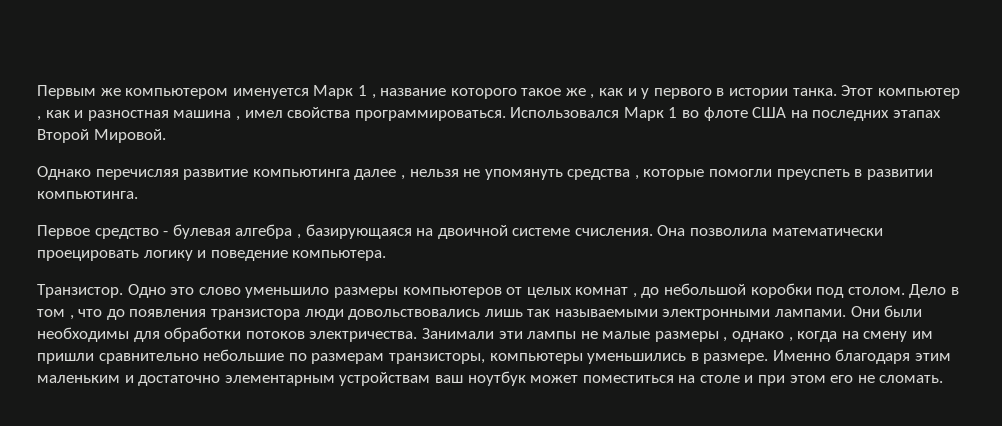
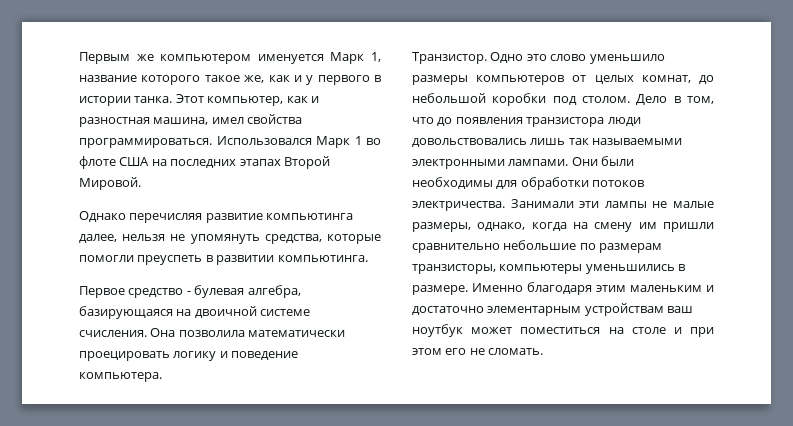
[357,85,376,99] 1 , -> [371,52,381,62] 1,
[565,88,595,99] же , -> [244,75,265,83] же,
[877,88,960,99] [37,116,41,121] компьютер , -> [207,96,284,106] компьютер,
[173,110,240,121] машина , -> [153,117,209,125] машина,
[354,169,405,180] далее , -> [79,234,117,243] далее,
[567,169,639,180] средства , -> [264,234,322,244] средства,
[235,224,301,239] алгебра , -> [247,285,301,298] алгебра,
[575,287,637,298] комнат , -> [641,75,691,83] комнат,
[37,309,74,320] том , -> [687,96,714,104] том,
[654,331,793,342] размеры , однако , -> [412,222,526,232] размеры, однако,

